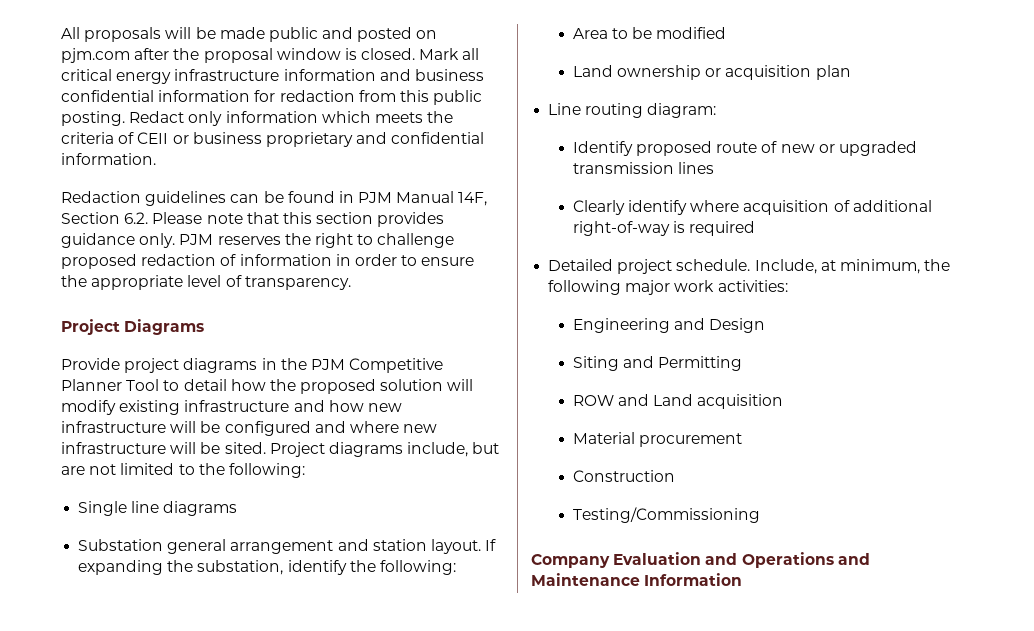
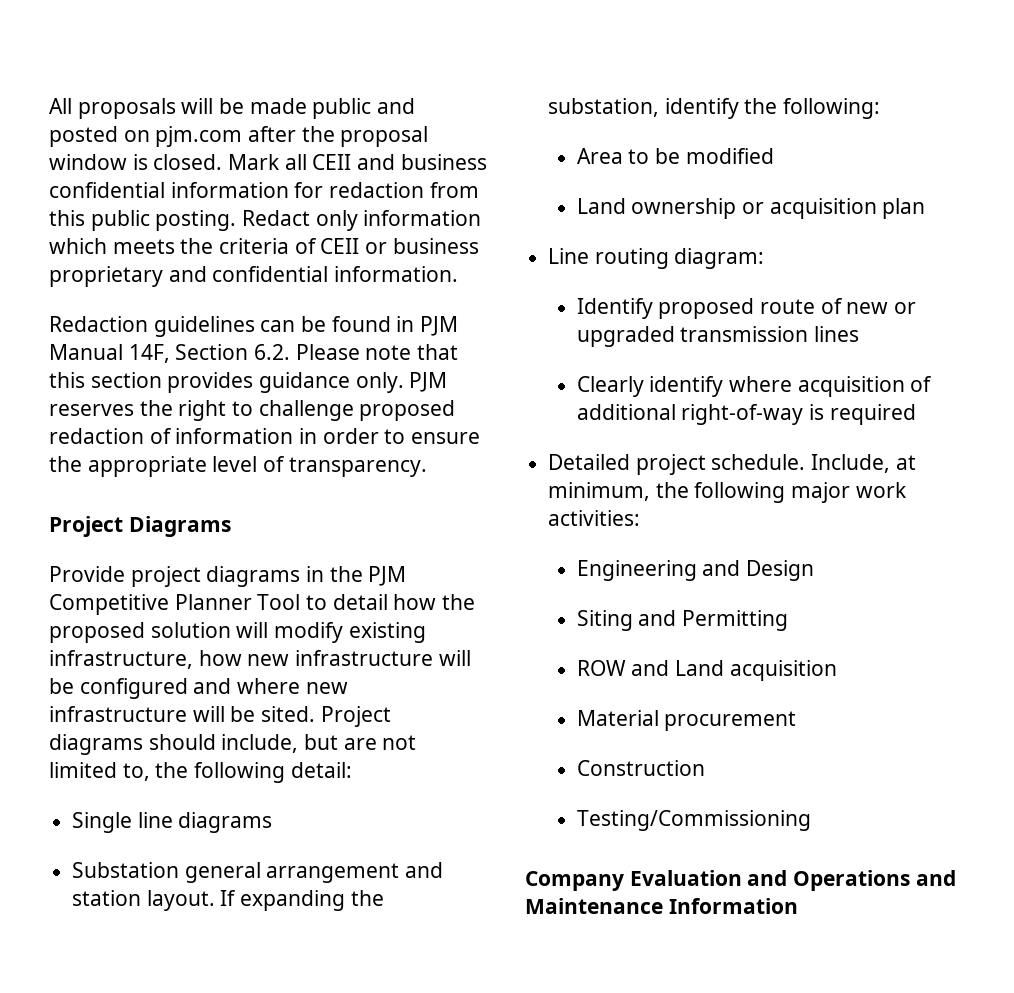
[61,69,376,84] critical energy infrastructure information -> [312,154,352,170] CEII
[184,400,325,412] infrastructure and -> [49,650,193,669] infrastructure,
(403, 449) none -> [148,734,216,750] should
[178,463,305,478] to the following: -> [122,762,352,783] to, the following detail:

